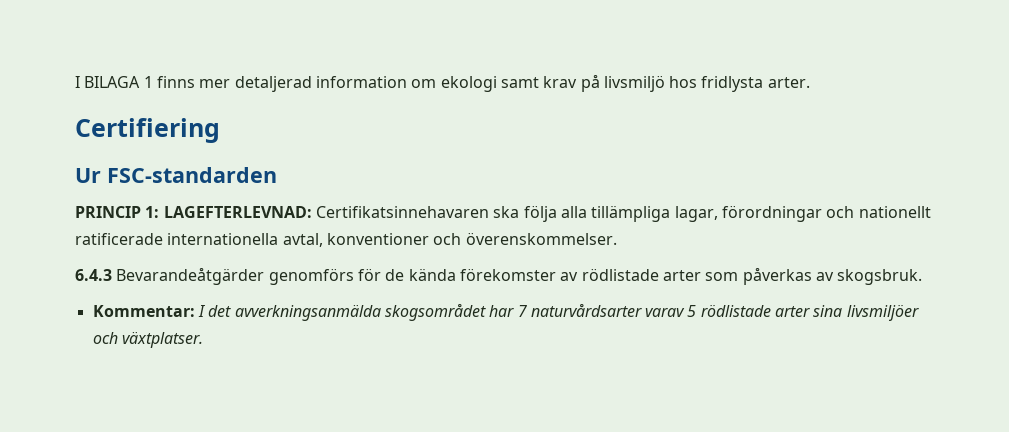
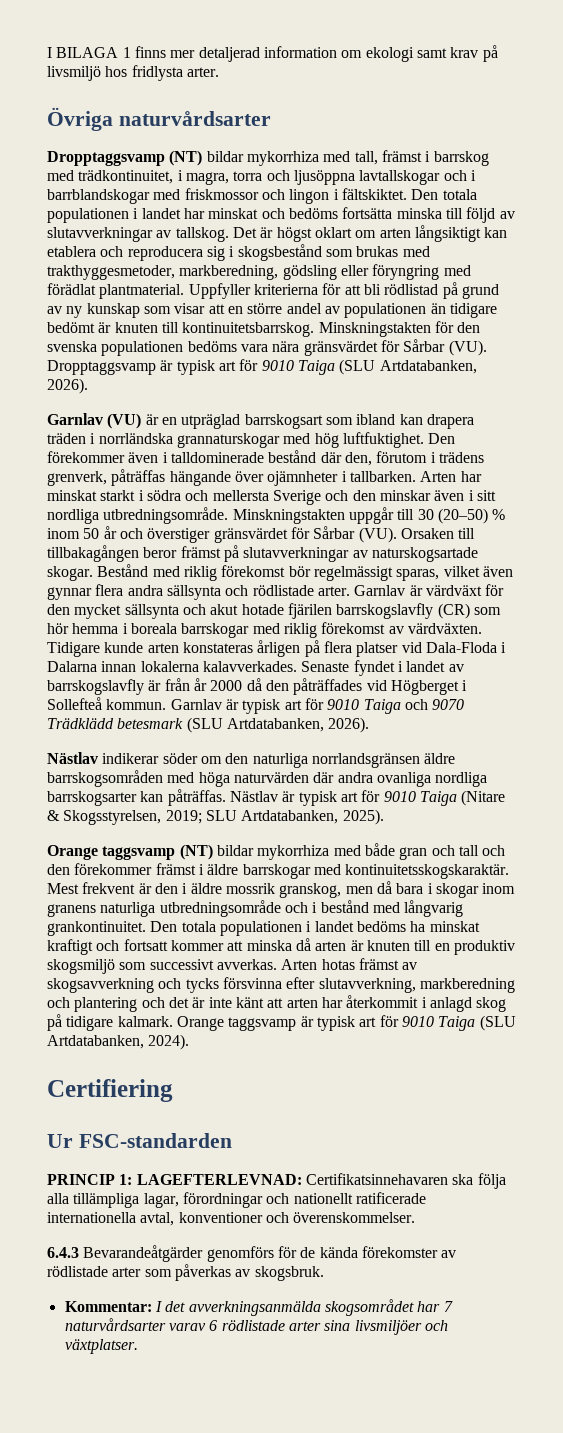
(810, 82) none -> [47,107,271,131] [47,150,489,166] [47,170,476,185] [47,188,477,204] [47,207,515,223] [47,225,508,242] [47,244,430,261] [47,264,471,280] [47,282,499,299] [47,303,497,318] [47,321,481,337] [47,339,487,356] [47,359,477,375] [47,378,88,394] [47,413,474,429] [47,432,456,448] [47,450,484,466] [47,469,482,486] [47,490,496,505] [47,507,506,524] [47,526,476,543] [47,545,478,562] [47,564,513,581] [47,584,505,600] [47,603,501,619] [47,622,482,638] [47,640,507,657] [47,660,464,676] [47,678,468,695] [47,697,465,714] [47,717,370,733] [47,752,456,768] [47,770,488,787] [47,789,506,806] [47,809,384,825] [47,843,506,860] [47,863,510,879] [47,881,516,898] [47,900,464,917] [47,921,480,936] [47,938,515,955] [47,958,418,974] [47,977,515,993] [47,995,507,1012] [47,1014,516,1031] [47,1034,190,1050] // Övriga naturvårdsarter // Dropptaggsvamp (NT) bildar mykorrhiza med tall, främst i barrskog med trädkontinuitet, i magra, torra och ljusöppna lavtallskogar och i barrblandskogar med friskmossor och lingon i fältskiktet. Den totala populationen i landet har minskat och bedöms fortsätta minska till följd av slutavverkningar av tallskog. Det är högst oklart om arten långsiktigt kan etablera och reproducera sig i skogsbestånd som brukas med trakthyggesmetoder, markberedning, gödsling eller föryngring med förädlat plantmaterial. Uppfyller kriterierna för att bli rödlistad på grund av ny kunskap som visar att en större andel av populationen än tidigare bedömt är knuten till kontinuitetsbarrskog. Minskningstakten för den svenska populationen bedöms vara nära gränsvärdet för Sårbar (VU). Dropptaggsvamp är typisk art för 9010 Taiga (SLU Artdatabanken, 2026). // Garnlav (VU) är en utpräglad barrskogsart som ibland kan drapera träden i norrländska grannaturskogar med hög luftfuktighet. Den förekommer även i talldominerade bestånd där den, förutom i trädens grenverk, påträffas hängande över ojämnheter i tallbarken. Arten har minskat starkt i södra och mellersta Sverige och den minskar även i sitt nordliga utbredningsområde. Minskningstakten uppgår till 30 (20–50) % inom 50 år och överstiger gränsvärdet för Sårbar (VU). Orsaken till tillbakagången beror främst på slutavverkningar av naturskogsartade skogar. Bestånd med riklig förekomst bör regelmässigt sparas, vilket även gynnar flera andra sällsynta och rödlistade arter. Garnlav är värdväxt för den mycket sällsynta och akut hotade fjärilen barrskogslavfly (CR) som hör hemma i boreala barrskogar med riklig förekomst av värdväxten. Tidigare kunde arten konstateras årligen på flera platser vid Dala-Floda i Dalarna innan lokalerna kalavverkades. Senaste fyndet i landet av barrskogslavfly är från år 2000 då den påträffades vid Högberget i Sollefteå kommun. Garnlav är typisk art för 9010 Taiga och 9070 Trädklädd betesmark (SLU Artdatabanken, 2026). // Nästlav indikerar söder om den naturliga norrlandsgränsen äldre barrskogsområden med höga naturvärden där andra ovanliga nordliga barrskogsarter kan påträffas. Nästlav är typisk art för 9010 Taiga (Nitare & Skogsstyrelsen, 2019; SLU Artdatabanken, 2025). // Orange taggsvamp (NT) bildar mykorrhiza med både gran och tall och den förekommer främst i äldre barrskogar med kontinuitetsskogskaraktär. Mest frekvent är den i äldre mossrik granskog, men då bara i skogar inom granens naturliga utbredningsområde och i bestånd med långvarig grankontinuitet. Den totala populationen i landet bedöms ha minskat kraftigt och fortsatt kommer att minska då arten är knuten till en produktiv skogsmiljö som successivt avverkas. Arten hotas främst av skogsavverkning och tycks försvinna efter slutavverkning, markberedning och plantering och det är inte känt att arten har återkommit i anlagd skog på tidigare kalmark. Orange taggsvamp är typisk art för 9010 Taiga (SLU Artdatabanken, 2024).
[687,305,697,317] 5 -> [209,1320,218,1331] 6

